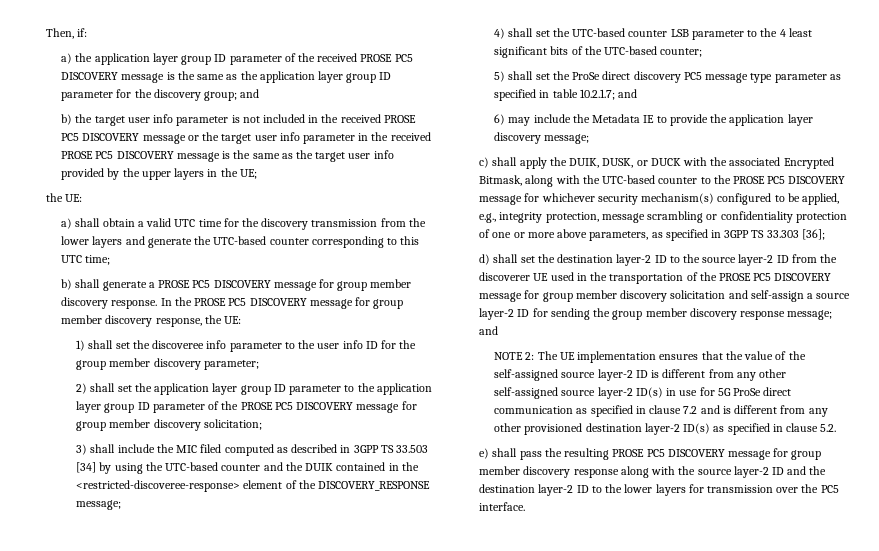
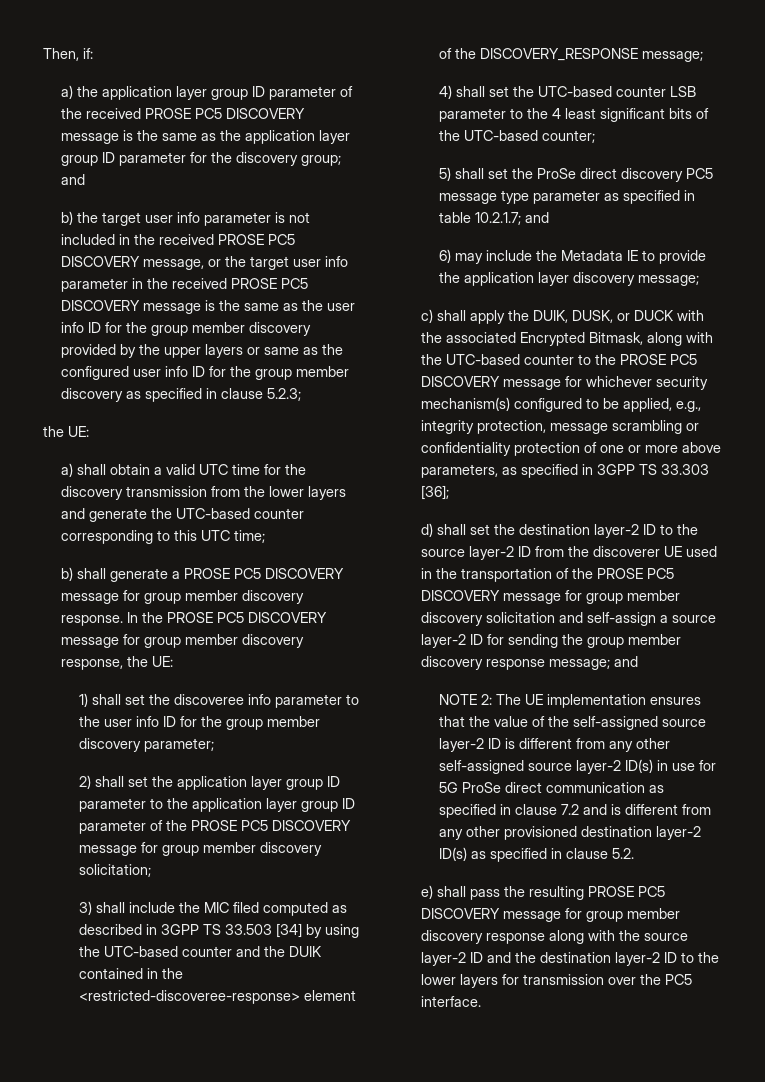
[142,134,186,144] message -> [142,259,204,270] message,
[315,150,394,162] target user info -> [326,303,355,311] [60,322,311,336] user info ID for the group member discovery
[207,168,257,179] in the UE; -> [246,344,343,355] [60,366,349,380] [60,388,301,402] or same as the configured user info ID for the group member discovery as specified in clause 5.2.3;

